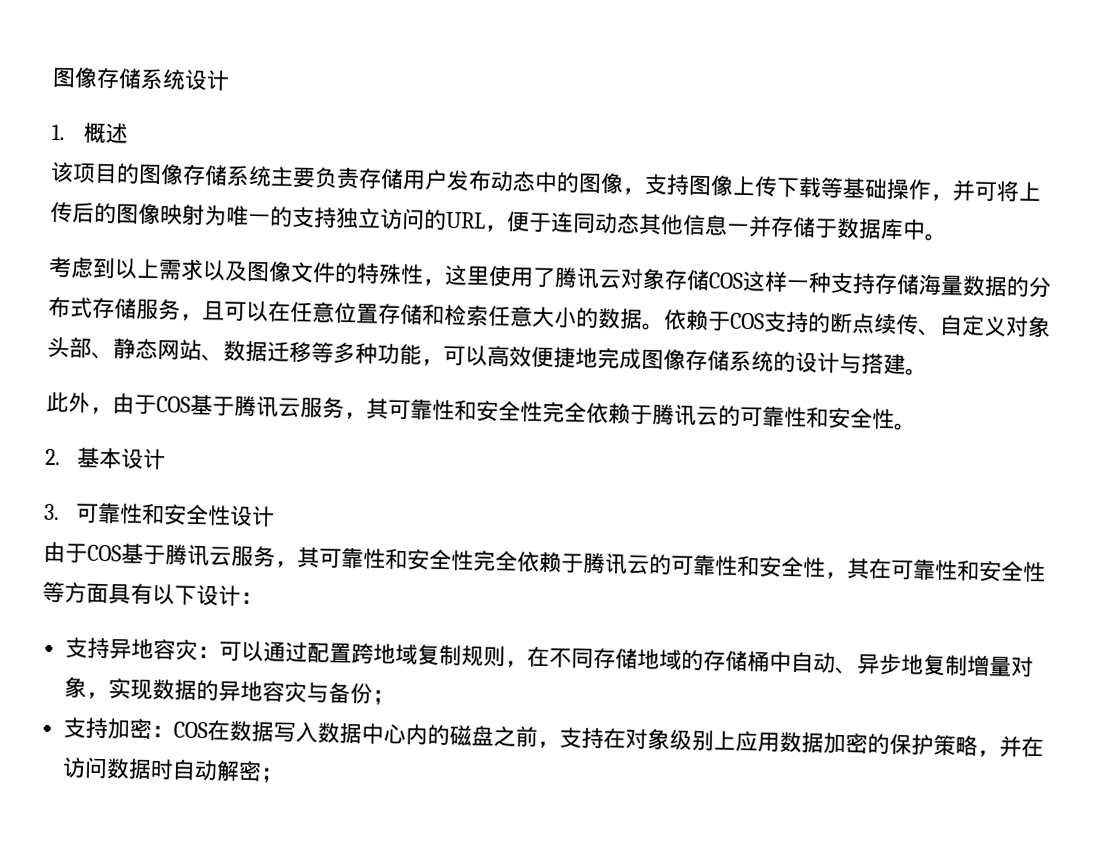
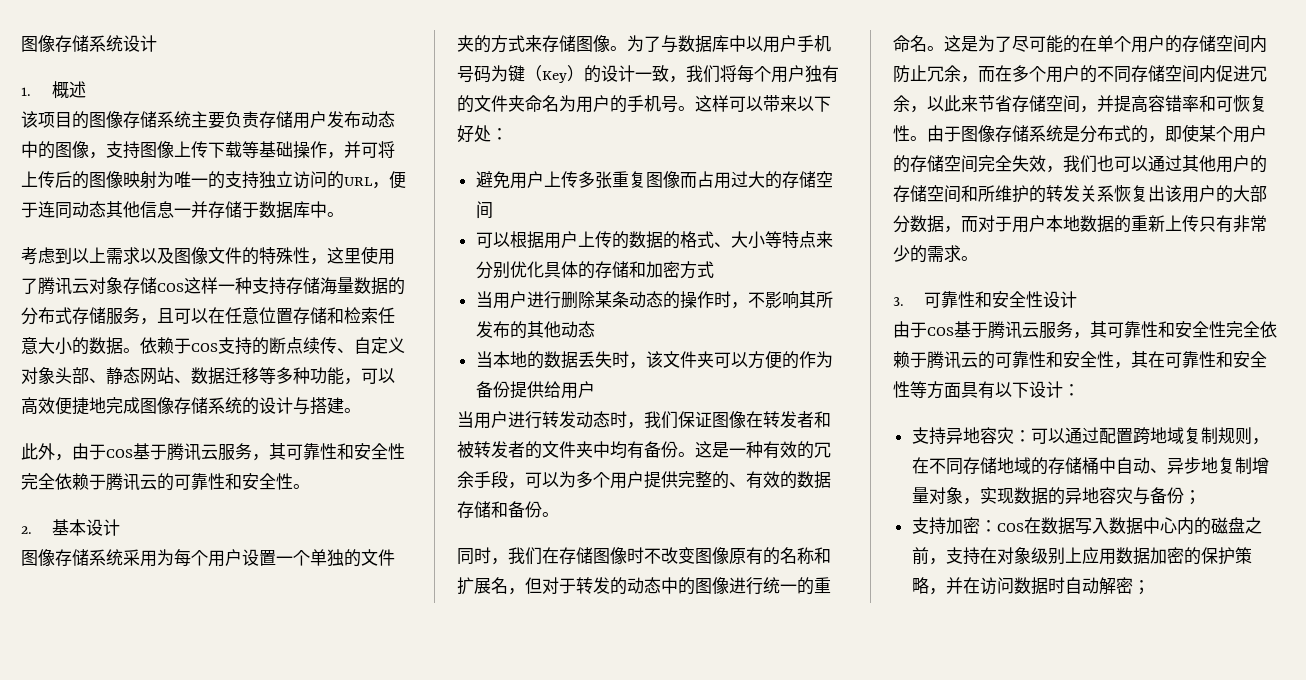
(166, 459) none -> [21,549,395,567] [457,35,831,53] [457,65,839,83] [457,95,831,113] [457,125,508,143] [475,171,833,189] [475,201,493,219] [475,231,833,249] [475,261,714,279] [475,291,833,309] [475,321,595,339] [475,351,833,369] [475,381,595,399] [457,411,831,429] [457,441,831,459] [457,471,831,489] [457,501,559,518] [457,547,831,565] [457,577,831,595] [893,35,1267,53] [893,65,1267,83] [893,95,1267,113] [893,124,1267,143] [893,155,1267,173] [893,185,1267,203] [893,215,1267,233] [893,245,978,263] // 图像存储系统采用为每个用户设置一个单独的文件夹的方式来存储图像。为了与数据库中以用户手机号码为键（Key）的设计一致，我们将每个用户独有的文件夹命名为用户的手机号。这样可以带来以下好处： // 避免用户上传多张重复图像而占用过大的存储空间 // 可以根据用户上传的数据的格式、大小等特点来分别优化具体的存储和加密方式 // 当用户进行删除某条动态的操作时，不影响其所发布的其他动态 // 当本地的数据丢失时，该文件夹可以方便的作为备份提供给用户 // 当用户进行转发动态时，我们保证图像在转发者和被转发者的文件夹中均有备份。这是一种有效的冗余手段，可以为多个用户提供完整的、有效的数据存储和备份。 // 同时，我们在存储图像时不改变图像原有的名称和扩展名，但对于转发的动态中的图像进行统一的重命名。这是为了尽可能的在单个用户的存储空间内防止冗余，而在多个用户的不同存储空间内促进冗余，以此来节省存储空间，并提高容错率和可恢复性。由于图像存储系统是分布式的，即使某个用户的存储空间完全失效，我们也可以通过其他用户的存储空间和所维护的转发关系恢复出该用户的大部分数据，而对于用户本地数据的重新上传只有非常少的需求。

